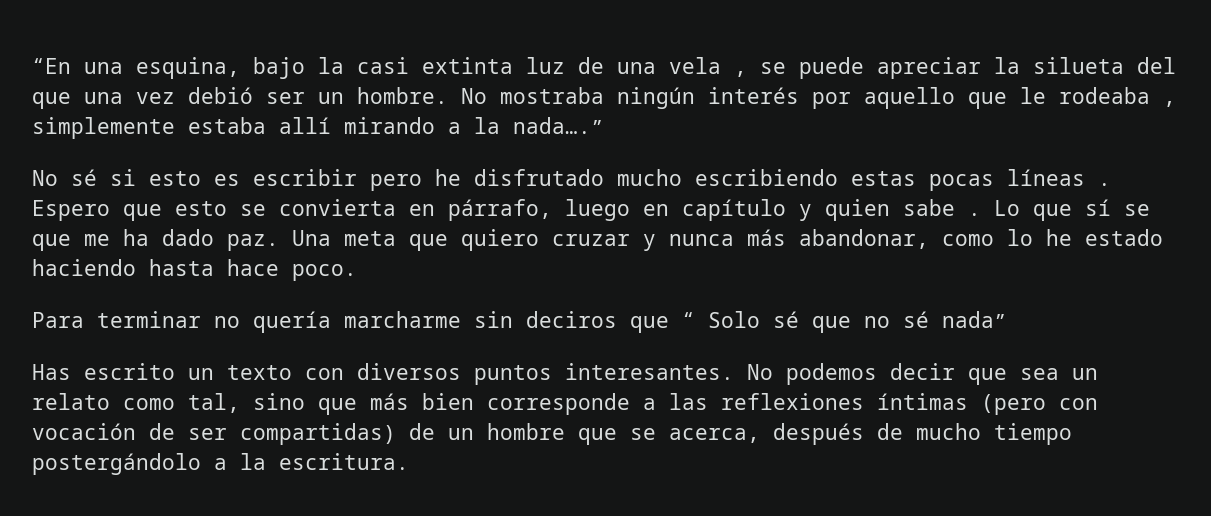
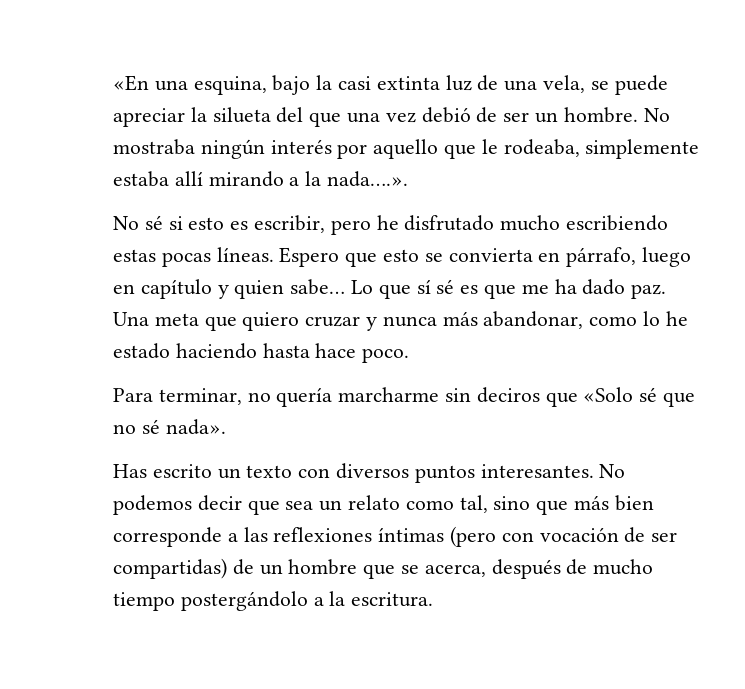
[32,58,71,74] “En -> [113,75,149,91] «En
[669,57,747,77] vela , -> [543,75,586,93] vela,
(253, 95) none -> [476,107,498,123] de
[1059,87,1176,107] rodeaba , -> [503,139,580,157] rodeaba,
[513,117,604,134] nada….” -> [327,171,409,187] nada….».
[253,169,357,186] escribir -> [254,215,326,233] escribir,
[1007,169,1111,186] líneas . -> [216,247,274,262] líneas.
[903,199,981,216] sabe . -> [290,279,346,295] sabe…
[1124,204,1150,216] se -> [436,279,479,294] sé es
[97,311,201,328] terminar -> [158,388,242,405] terminar,
[682,311,760,328] “ Solo -> [583,387,634,402] «Solo
[942,311,1007,328] nada” -> [165,419,226,435] nada».

